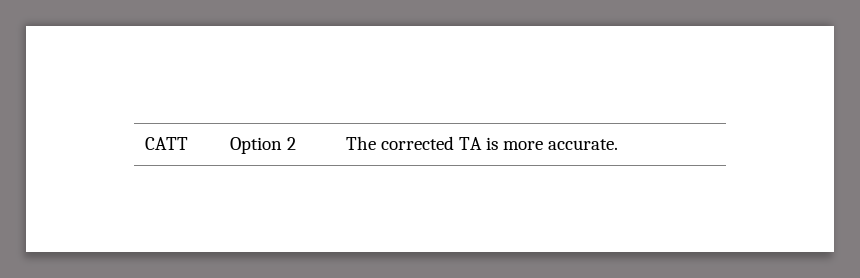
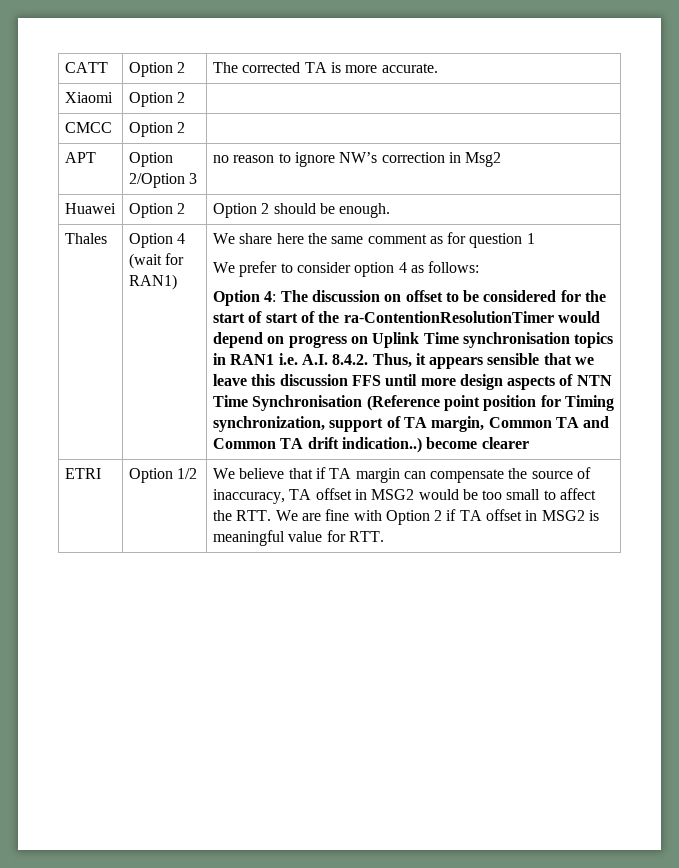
(618, 144) none -> [64,92,113,103] [128,92,186,107] [64,122,112,133] [128,122,186,137] [64,152,96,163] [128,152,173,167] [128,173,198,188] [212,152,502,167] [64,203,116,214] [128,203,186,218] [212,203,391,218] [64,233,107,244] [128,233,186,248] [128,253,185,269] [128,274,177,290] [212,232,535,248] [212,261,480,277] [212,290,607,306] [212,311,600,323] [212,332,614,348] [212,353,595,369] [212,374,612,390] [212,395,614,411] [212,416,610,432] [212,437,529,453] [64,468,101,479] [128,468,198,483] [212,467,592,483] [212,488,597,504] [212,509,600,525] [212,530,384,546] // Xiaomi | Option 2 | // CMCC | Option 2 | // APT | Option 2/Option 3 | no reason to ignore NW’s correction in Msg2 // Huawei | Option 2 | Option 2 should be enough. // Thales | Option 4 (wait for RAN1) | We share here the same comment as for question 1 // We prefer to consider option 4 as follows: // Option 4: The discussion on offset to be considered for the start of start of the ra-ContentionResolutionTimer would depend on progress on Uplink Time synchronisation topics in RAN1 i.e. A.I. 8.4.2. Thus, it appears sensible that we leave this discussion FFS until more design aspects of NTN Time Synchronisation (Reference point position for Timing synchronization, support of TA margin, Common TA and Common TA drift indication..) become clearer // ETRI | Option 1/2 | We believe that if TA margin can compensate the source of inaccuracy, TA offset in MSG2 would be too small to affect the RTT. We are fine with Option 2 if TA offset in MSG2 is meaningful value for RTT.

